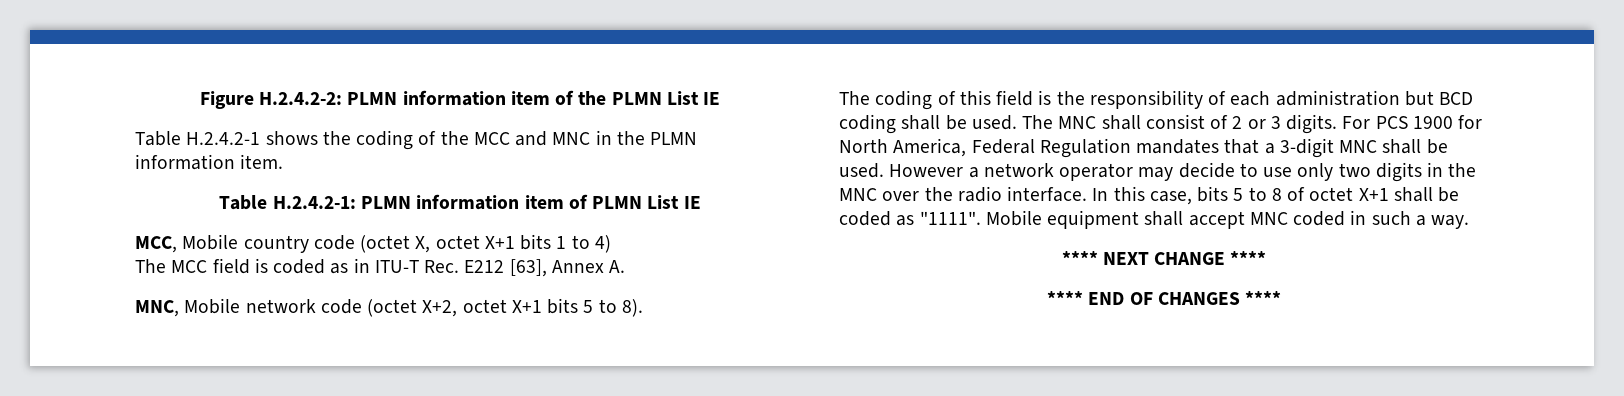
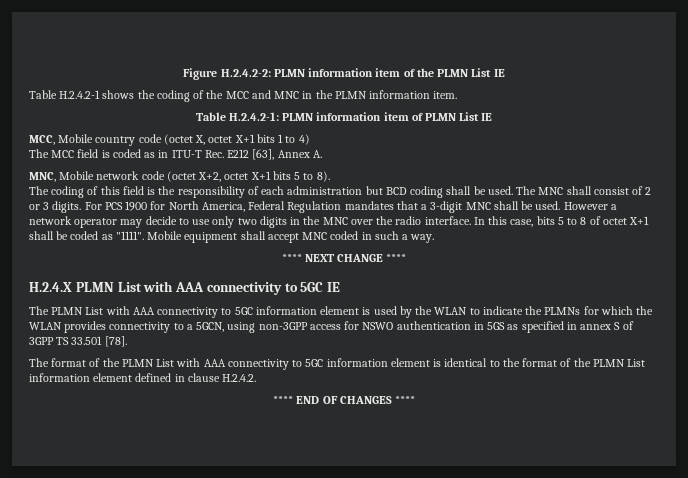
(1267, 258) none -> [29,281,341,295] [29,306,654,318] [29,321,634,333] [29,336,127,347] [29,358,646,370] [29,373,257,382] // H.2.4.X PLMN List with AAA connectivity to 5GC IE // The PLMN List with AAA connectivity to 5GC information element is used by the WLAN to indicate the PLMNs for which the WLAN provides connectivity to a 5GCN, using non-3GPP access for NSWO authentication in 5GS as specified in annex S of 3GPP TS 33.501 [78]. // The format of the PLMN List with AAA connectivity to 5GC information element is identical to the format of the PLMN List information element defined in clause H.2.4.2.

